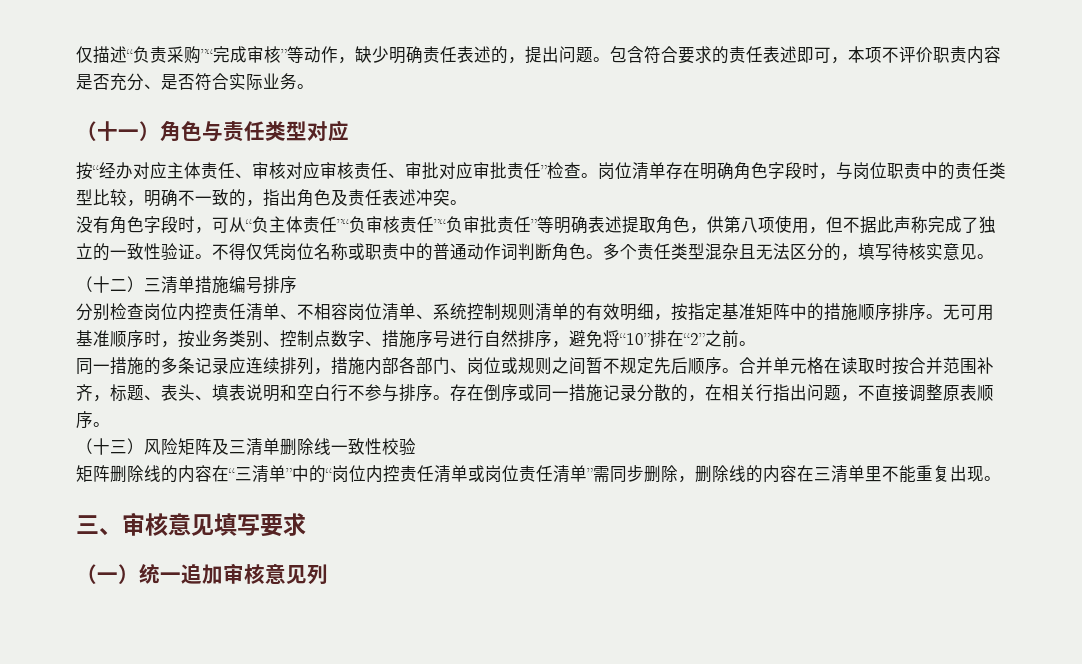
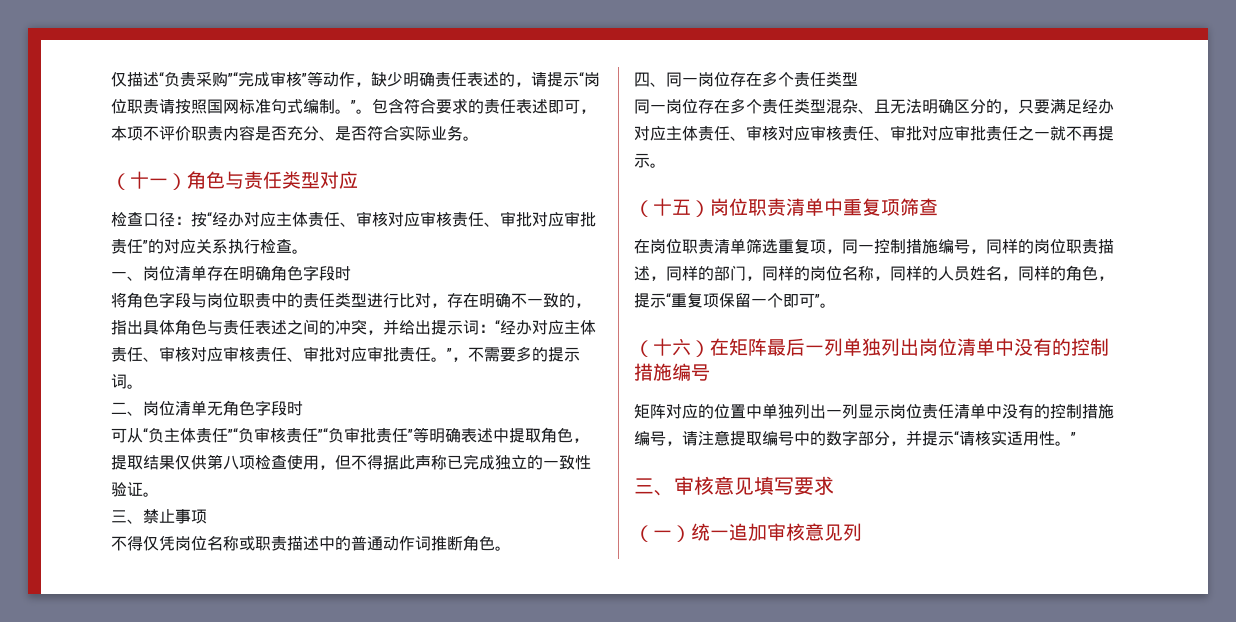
[525,46,593,64] 提出问题 -> [531,72,600,87] [111,98,356,114] 请提示“岗位职责请按照国网标准句式编制。”
(349, 131) none -> [111,212,191,227] 检查口径：
(547, 171) none -> [148,239,260,254] 的对应关系执行
(598, 175) none -> [111,272,143,281] // 一、
[819,173,836,180] ， -> [111,292,191,308] // 将角色字段
[93,189,144,207] 比较， -> [367,293,479,308] 进行比对，存在
[297,189,467,207] [76,216,212,234] 角色及责任表述冲突。 // 没有角色字段时， -> [143,319,596,335] [111,346,580,362] [111,374,143,389] [111,400,303,416] 具体角色与责任表述之间的冲突，并给出提示词：“经办对应主体责任、审核对应审核责任、审批对应审批责任。”，不需要多的提示词。 // 二、岗位清单无角色字段时 //
(622, 224) none -> [493,428,509,443] 中
(707, 230) none -> [111,455,191,470] 提取结果仅
(775, 225) none -> [255,455,287,470] 检查
(860, 225) none -> [367,455,383,470] 得
[928,216,979,233] 完成了 -> [447,454,495,470] 已完成
(212, 256) none -> [111,509,207,524] // 三、禁止事项 //
(399, 251) none -> [287,536,319,551] 描述
[518,243,535,260] 判 -> [431,536,447,551] 推
[603,243,994,261] [76,276,297,294] [76,303,994,321] [76,330,756,348] [76,357,994,375] [76,384,994,402] [76,411,110,429] [76,438,416,456] [76,465,1001,483] 多个责任类型混杂且无法区分的，填写待核实意见。 // （十二）三清单措施编号排序 // 分别检查岗位内控责任清单、不相容岗位清单、系统控制规则清单的有效明细，按指定基准矩阵中的措施顺序排序。无可用基准顺序时，按业务类别、控制点数字、措施序号进行自然排序，避免将“10”排在“2”之前。 // 同一措施的多条记录应连续排列，措施内部各部门、岗位或规则之间暂不规定先后顺序。合并单元格在读取时按合并范围补齐，标题、表头、填表说明和空白行不参与排序。存在倒序或同一措施记录分散的，在相关行指出问题，不直接调整原表顺序。 // （十三）风险矩阵及三清单删除线一致性校验 // 矩阵删除线的内容在“三清单”中的“岗位内控责任清单或岗位责任清单”需同步删除，删除线的内容在三清单里不能重复出现。 -> [634,71,858,87] [634,98,1114,114] [634,125,1114,141] [634,153,666,168] [634,198,938,217] [634,238,1114,254] [634,265,1114,281] [634,293,836,308] [634,338,1109,357] [634,363,710,381] [634,403,1114,419] [634,430,1076,446] // 四、同一岗位存在多个责任类型 // 同一岗位存在多个责任类型混杂、且无法明确区分的，只要满足经办对应主体责任、审核对应审核责任、审批对应审批责任之一就不再提示。 // （十五）岗位职责清单中重复项筛查 // 在岗位职责清单筛选重复项，同一控制措施编号，同样的岗位职责描述，同样的部门，同样的岗位名称，同样的人员姓名，同样的角色，提示“重复项保留一个即可”。 // （十六）在矩阵最后一列单独列出岗位清单中没有的控制措施编号 // 矩阵对应的位置中单独列出一列显示岗位责任清单中没有的控制措施编号，请注意提取编号中的数字部分，并提示“请核实适用性。”

